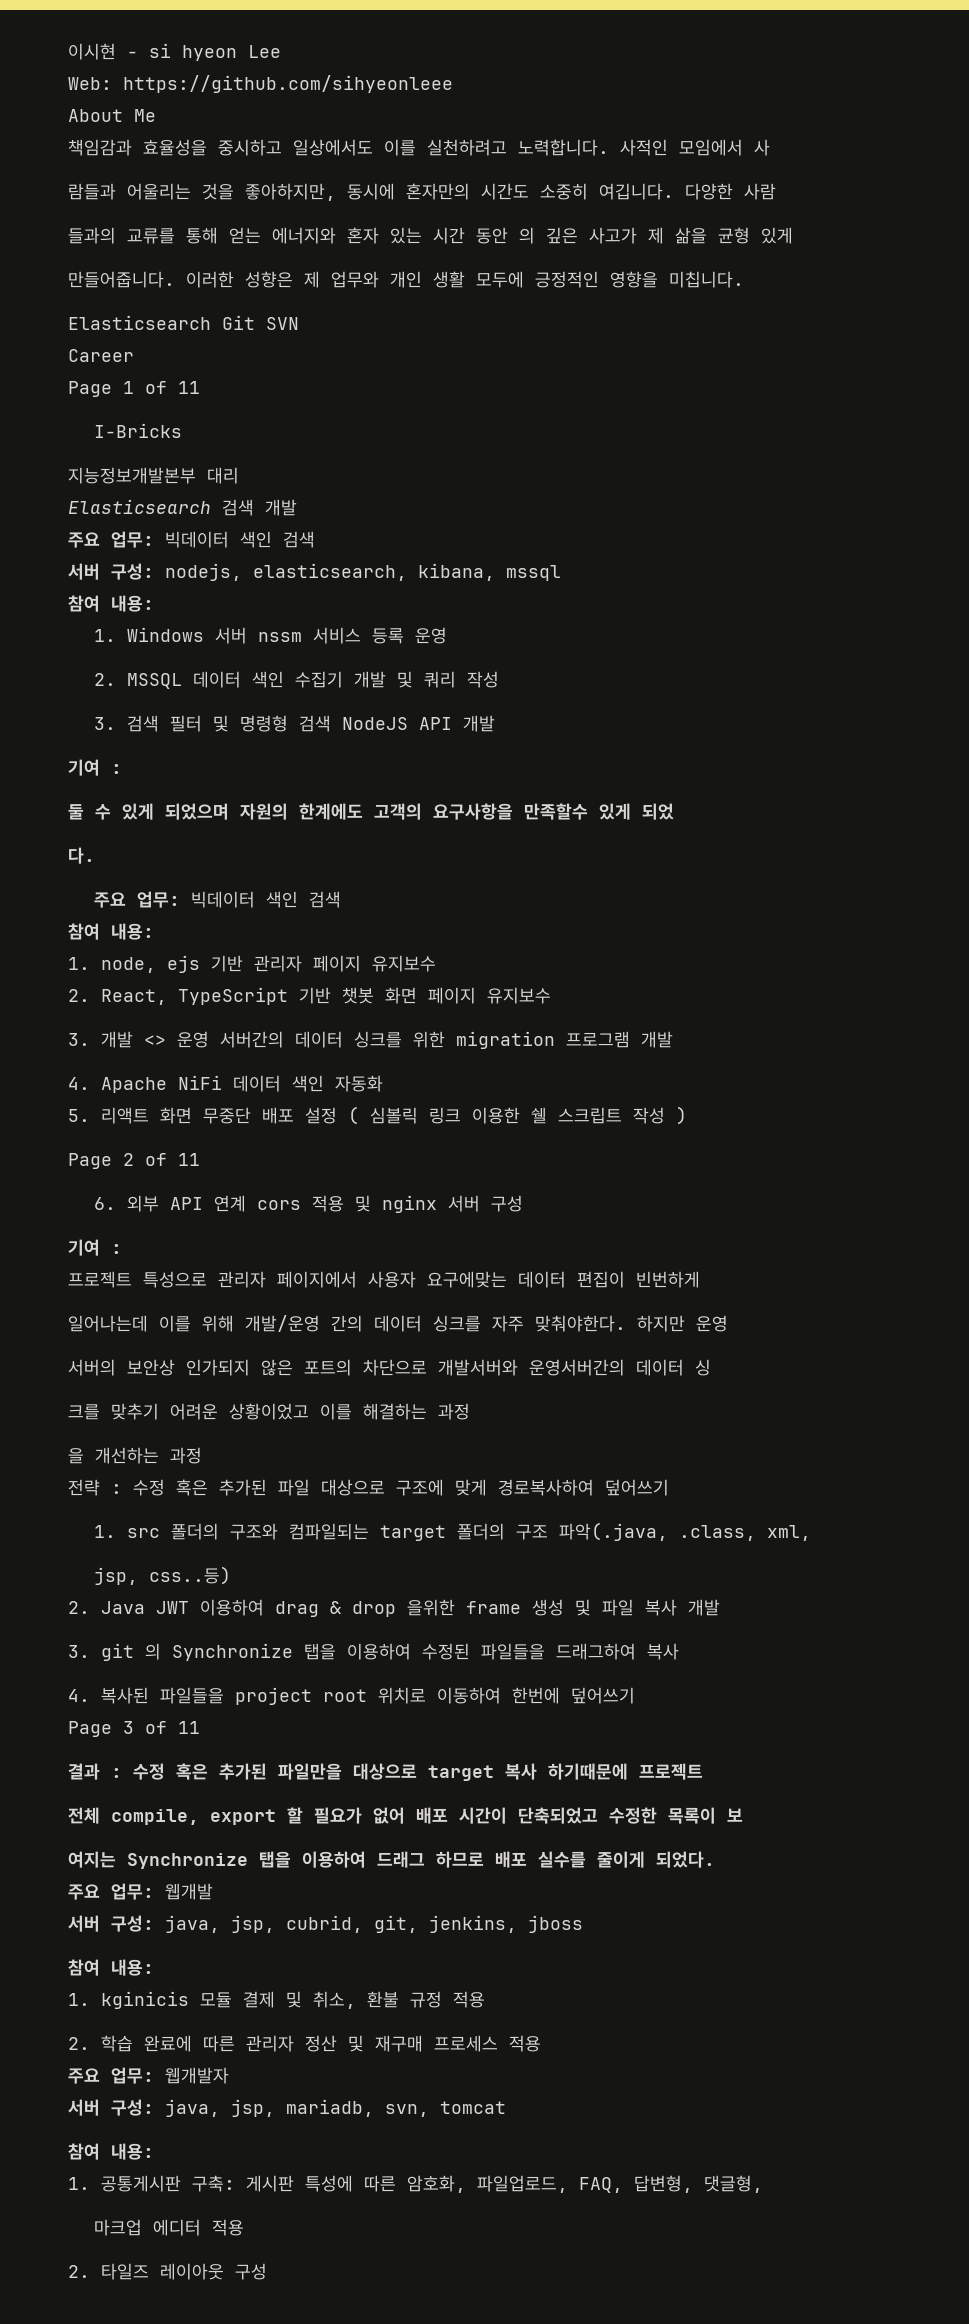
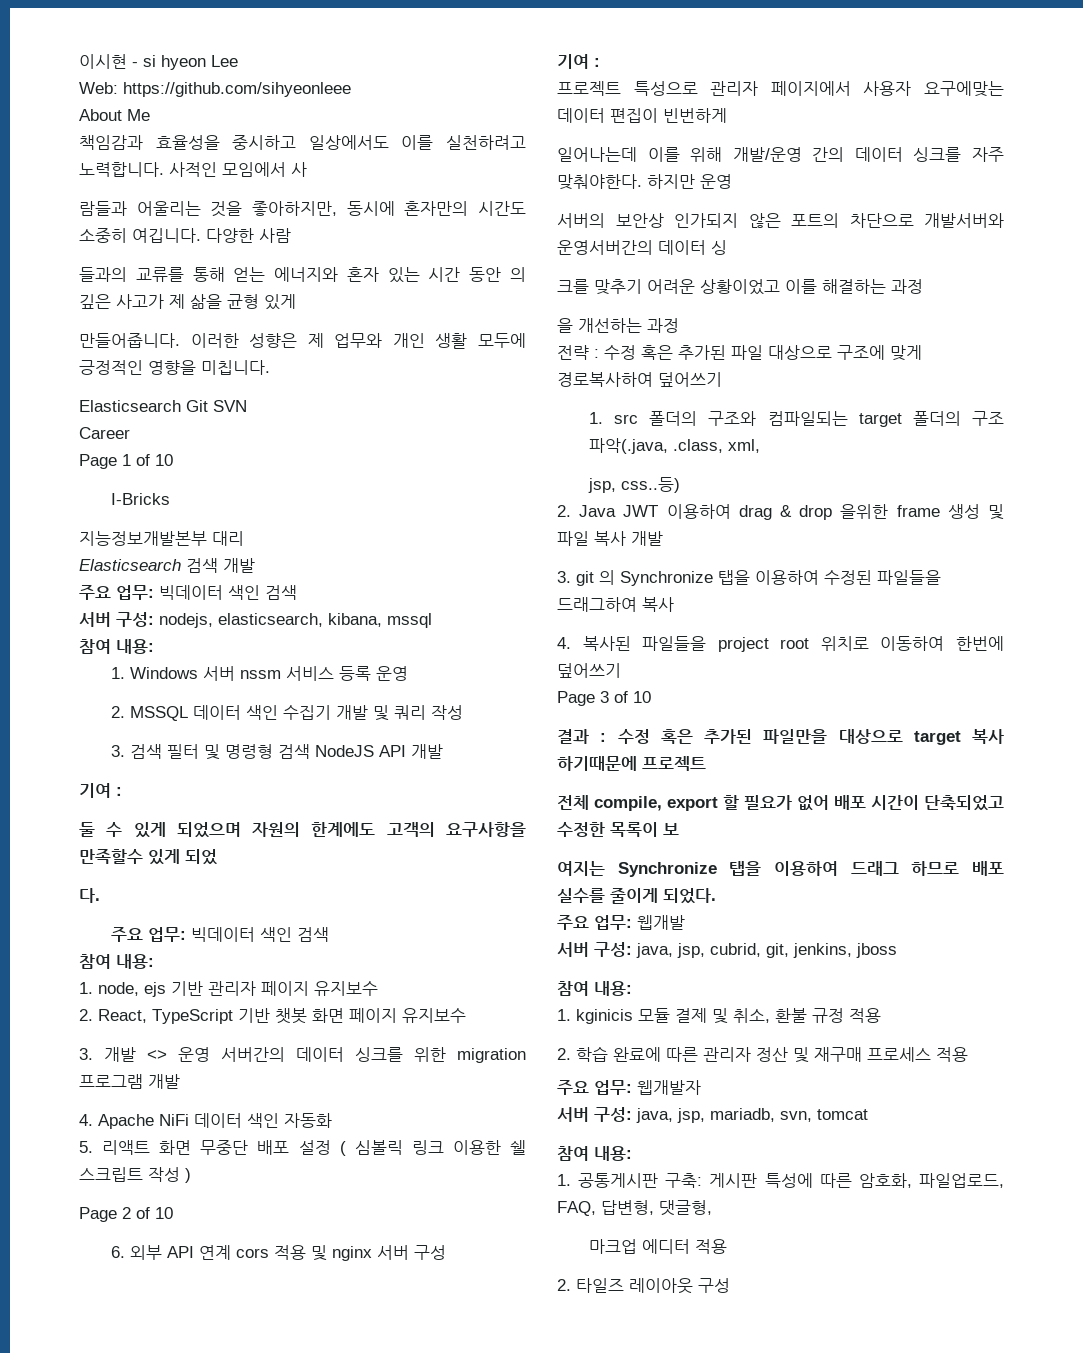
[178,381,200,394] 11 -> [155,454,173,466] 10
[178,1153,200,1166] 11 -> [155,1207,173,1219] 10
[178,1721,200,1734] 11 -> [633,691,651,703] 10

